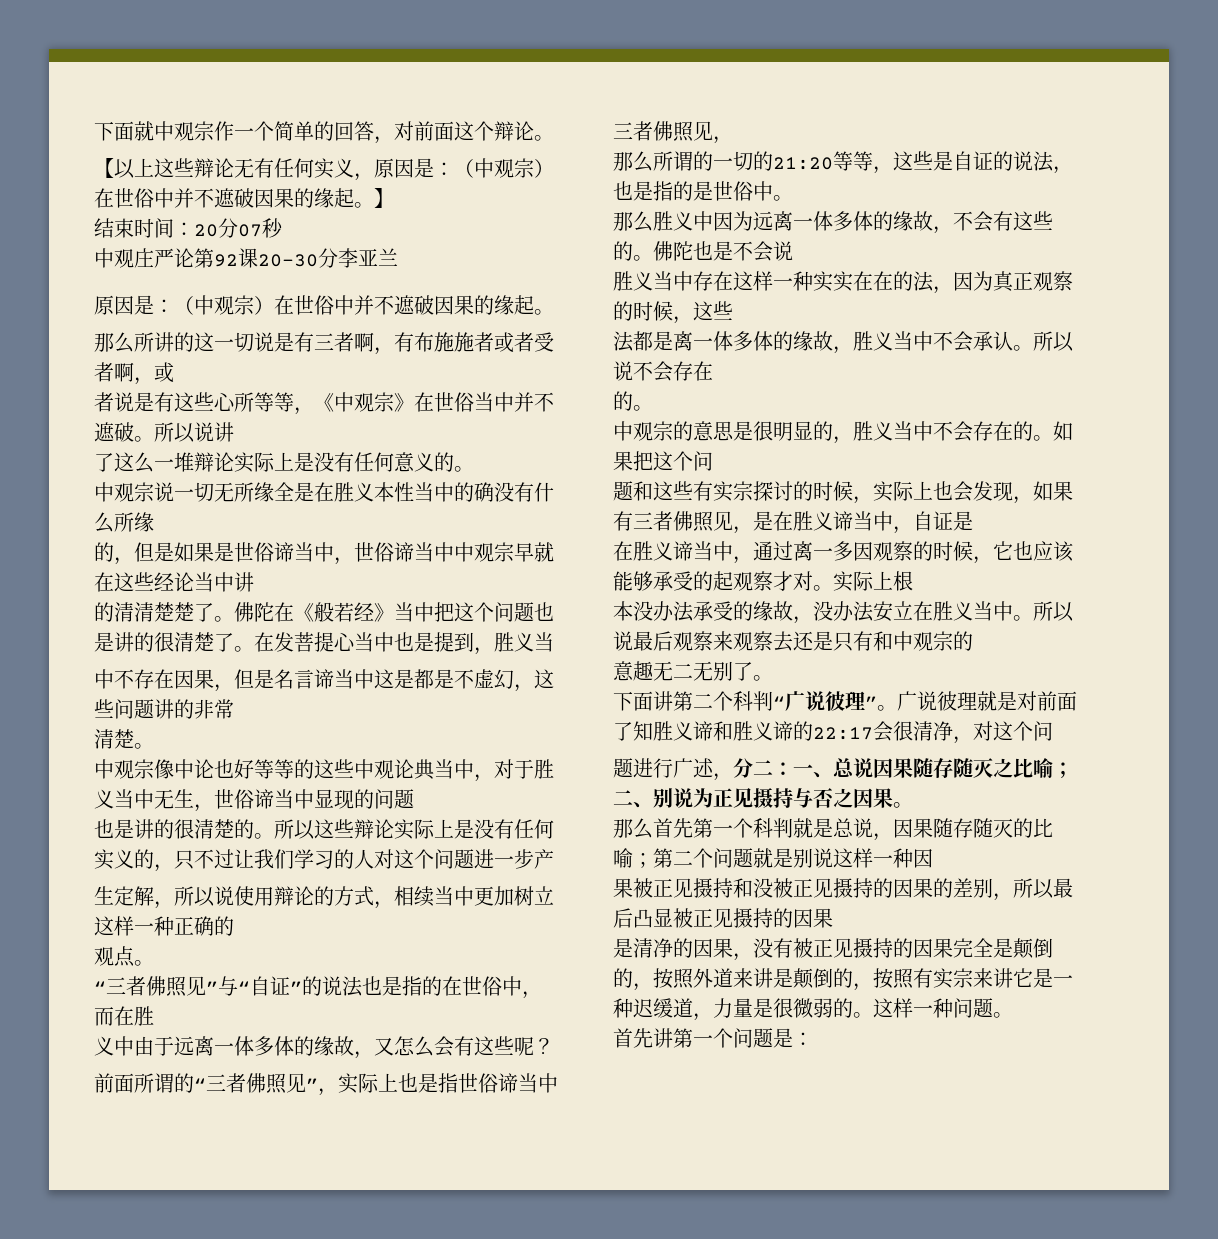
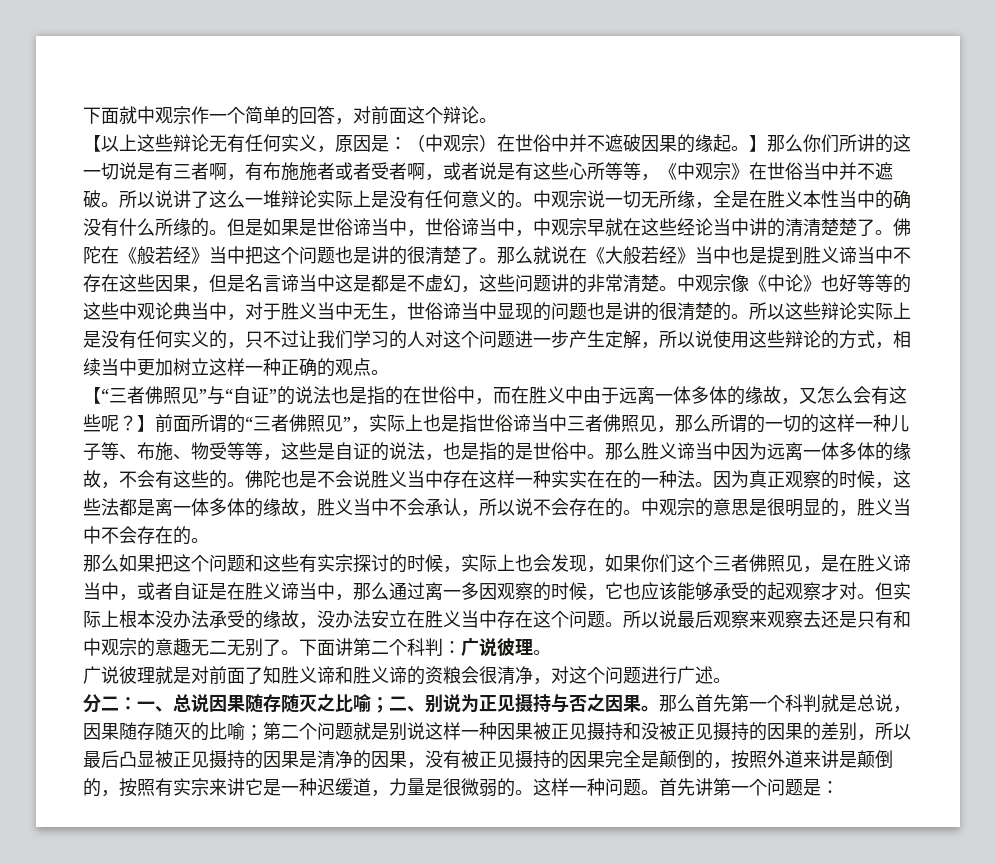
[94,218,283,238] [94,248,398,268] [94,295,554,315] [94,332,134,353] // 结束时间：20分07秒 // 中观庄严论第92课20-30分李亚兰 // 原因是：（中观宗）在世俗中并不遮破因果的缘起。 // 那么 -> [767,134,839,153] 那么你们
(174, 372) // -> (461, 171) none
(234, 432) // -> (191, 199) none
(474, 469) // -> (533, 204) none
(274, 492) none -> [695,202,713,209] ，
[94,542,134,565] // 的， -> [191,218,227,237] 的。
(454, 552) none -> [515,230,533,237] ，
(254, 582) // -> (767, 227) none
[254,632,356,652] 在发菩提心 -> [497,246,695,264] 那么就说在《大般若经》
[474,632,554,655] ，胜义当 // -> [803,246,875,264] 胜义谛当
(174, 679) none -> [119,274,155,292] 这些
(234, 709) // -> (623, 283) none
(154, 746) // -> (677, 288) none
[174,759,214,779] 中论 -> [749,274,821,292] 《中论》
(414, 799) // -> (587, 311) none
(554, 859) // -> (587, 339) none
(274, 896) none -> [749,330,785,348] 这些
(234, 926) // -> (335, 367) none
(154, 963) none -> [83,387,101,404] 【
(154, 1016) // -> (547, 395) none
(554, 1046) // -> [137,415,155,432] 】
(733, 140) // -> (675, 429) none
[773,157,833,170] 21:20 -> [819,414,909,432] [83,442,227,461] 这样一种儿子等、布施、物受
(793, 198) // -> (605, 456) none
(693, 221) none -> [677,442,713,460] 谛当
(793, 251) // -> (371, 479) none
[913,271,953,294] 法， -> [641,470,713,488] 一种法。
(733, 310) // -> (101, 507) none
[1013,345,1033,351] 。 -> [461,510,479,517] ，
[613,391,653,411] // 的。 // -> [605,498,641,517] 的。
(1053, 438) none -> [83,554,119,572] // 那么
(713, 461) // -> (227, 563) none
[613,511,633,531] 有 -> [641,554,713,573] 你们这个
(913, 530) none -> [137,582,173,600] 或者
[613,541,753,564] // 在胜义谛当中， -> [227,582,389,601] 在胜义谛当中，那么
(833, 588) none -> [875,582,893,600] 但
(913, 581) // -> (137, 619) none
(1013, 611) none -> [497,610,605,628] 存在这个问题
(973, 641) // -> (155, 647) none
(773, 678) // -> (299, 652) none
[773,691,897,711] “广说彼理”。 -> [443,638,551,657] ：广说彼理。 //
[813,727,873,740] 22:17 -> [425,666,461,684] 资粮
(1053, 731) // -> (623, 675) none
[713,773,733,781] ， -> [713,678,731,683] 。 //
(913, 805) // -> (659, 708) none
(933, 858) // -> (515, 731) none
(833, 918) // -> (299, 759) none
(1013, 1015) // -> (659, 792) none

